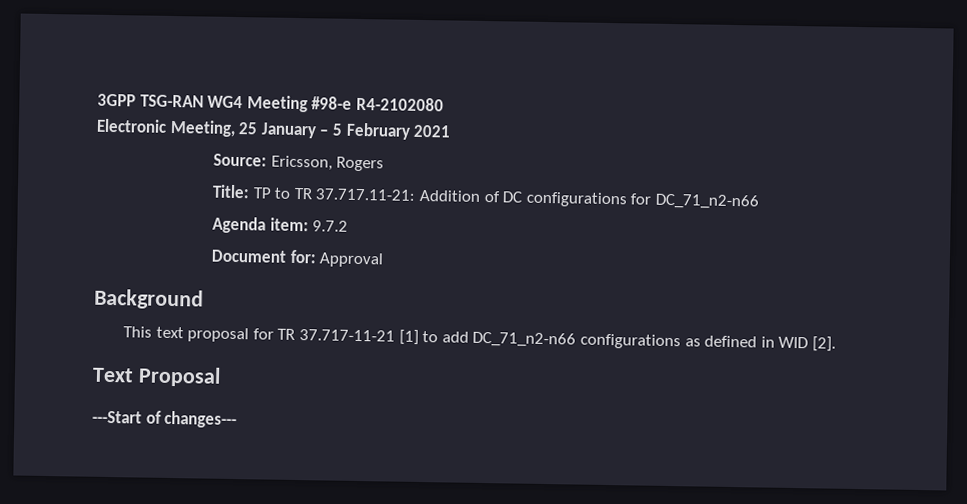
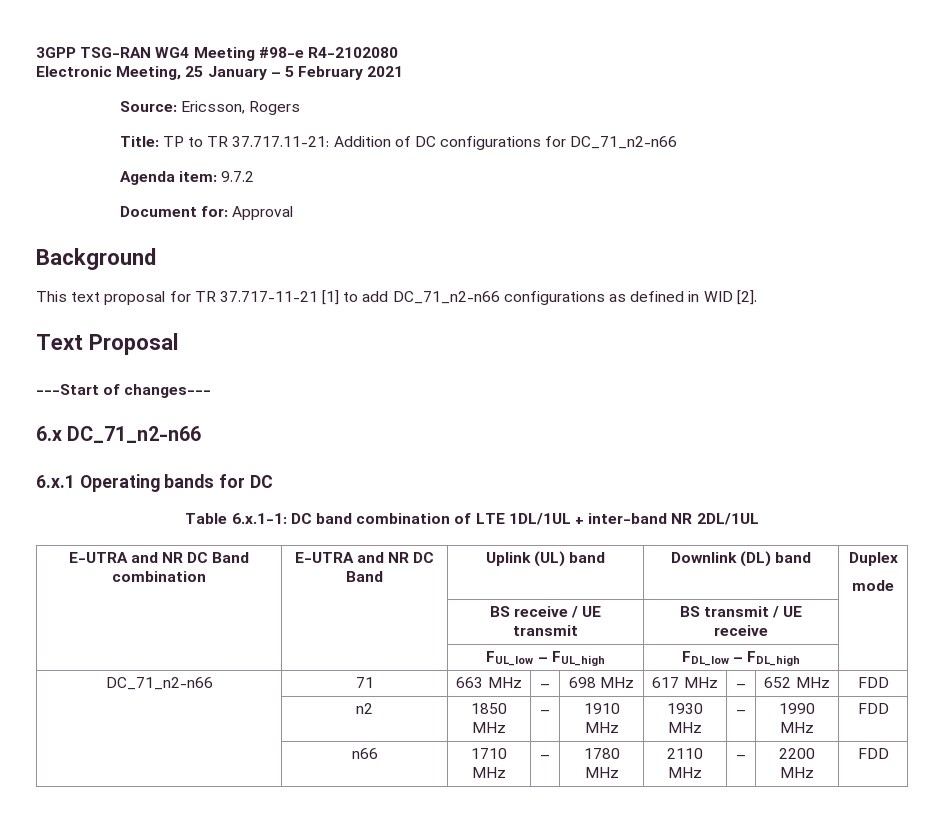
(238, 419) none -> [36,426,202,443] [36,474,273,492] [185,513,759,525] [68,552,250,563] [112,571,206,582] [294,552,435,563] [346,571,383,582] [485,551,606,567] [670,551,812,567] [848,552,898,566] [852,580,894,591] [489,606,602,618] [513,625,578,636] [679,606,803,618] [714,625,768,636] [486,651,605,666] [681,651,801,666] [105,677,213,690] [355,677,374,688] [456,677,522,688] [540,684,550,688] [568,677,635,688] [652,677,718,688] [736,684,746,688] [764,677,830,688] [857,677,889,688] [356,703,373,714] [471,703,507,714] [472,722,506,733] [540,710,550,714] [583,703,620,714] [584,722,619,733] [667,703,703,714] [668,722,702,733] [736,710,746,714] [779,703,815,714] [780,722,814,733] [857,703,889,714] [351,748,378,759] [471,748,507,759] [472,767,506,778] [540,755,550,759] [583,748,620,759] [584,767,619,778] [667,748,703,759] [668,767,702,778] [736,755,746,759] [779,748,815,759] [780,767,814,778] [857,748,889,759] // 6.x DC_71_n2-n66 // 6.x.1 Operating bands for DC // Table 6.x.1-1: DC band combination of LTE 1DL/1UL + inter-band NR 2DL/1UL // E-UTRA and NR DC Band combination | E-UTRA and NR DC Band | Uplink (UL) band | Downlink (DL) band | Duplex // mode // | | BS receive / UE transmit | BS transmit / UE receive | // | | FUL_low – FUL_high | FDL_low – FDL_high | // DC_71_n2-n66 | 71 | 663 MHz | – | 698 MHz | 617 MHz | – | 652 MHz | FDD // | n2 | 1850 MHz | – | 1910 MHz | 1930 MHz | – | 1990 MHz | FDD // | n66 | 1710 MHz | – | 1780 MHz | 2110 MHz | – | 2200 MHz | FDD

